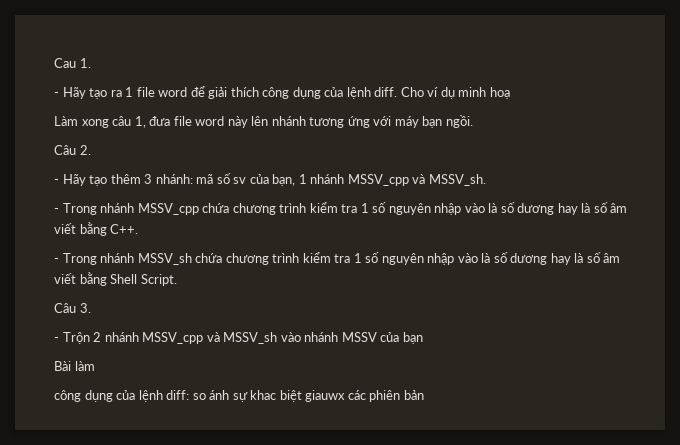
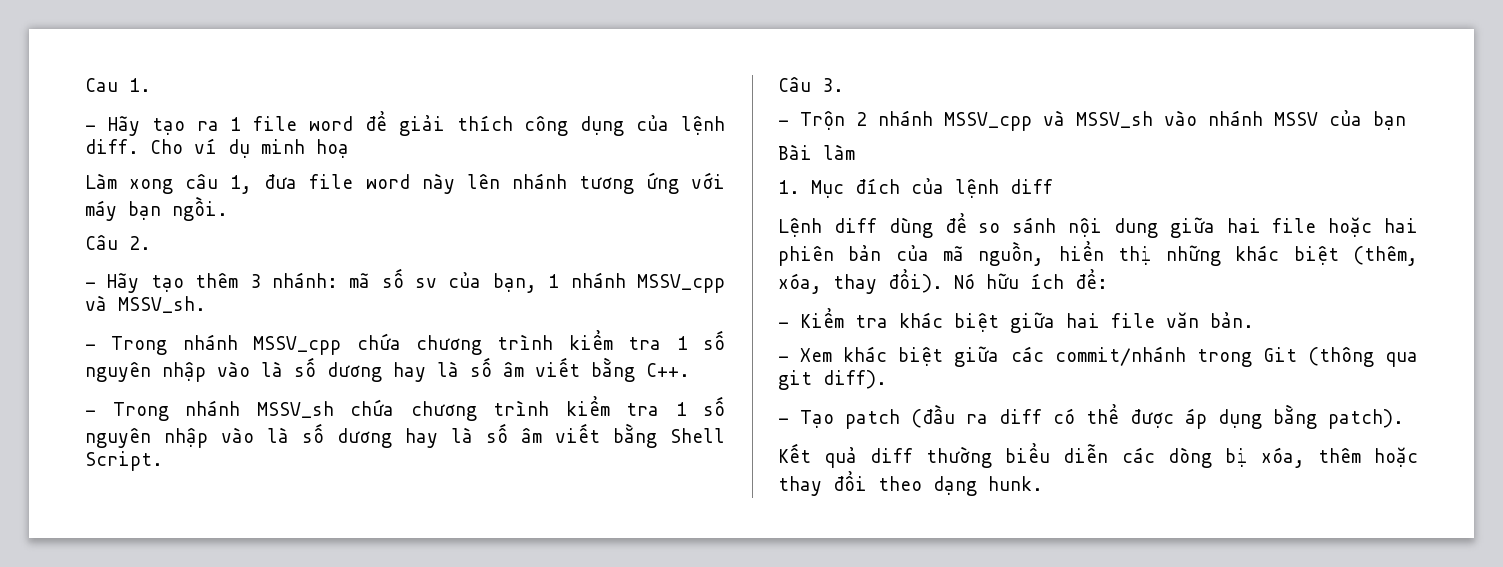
[54,390,424,402] công dụng của lệnh diff: so ánh sự khac biệt giauwx các phiên bản -> [778,178,1053,198] [778,212,1418,238] [778,240,1418,266] [778,268,1108,294] [778,307,1254,333] [778,346,1418,367] [778,370,887,390] [778,403,1404,429] [778,442,1418,468] [778,470,1043,496] 1. Mục đích của lệnh diff // Lệnh diff dùng để so sánh nội dung giữa hai file hoặc hai phiên bản của mã nguồn, hiển thị những khác biệt (thêm, xóa, thay đổi). Nó hữu ích để: // - Kiểm tra khác biệt giữa hai file văn bản. // - Xem khác biệt giữa các commit/nhánh trong Git (thông qua git diff). // - Tạo patch (đầu ra diff có thể được áp dụng bằng patch). // Kết quả diff thường biểu diễn các dòng bị xóa, thêm hoặc thay đổi theo dạng hunk.

